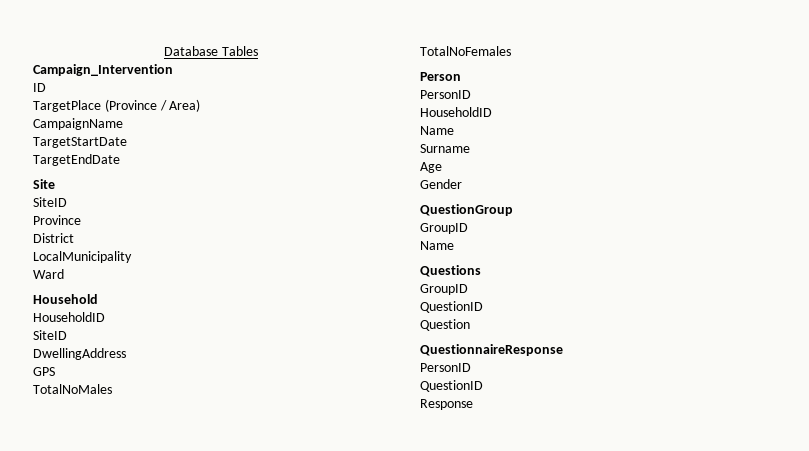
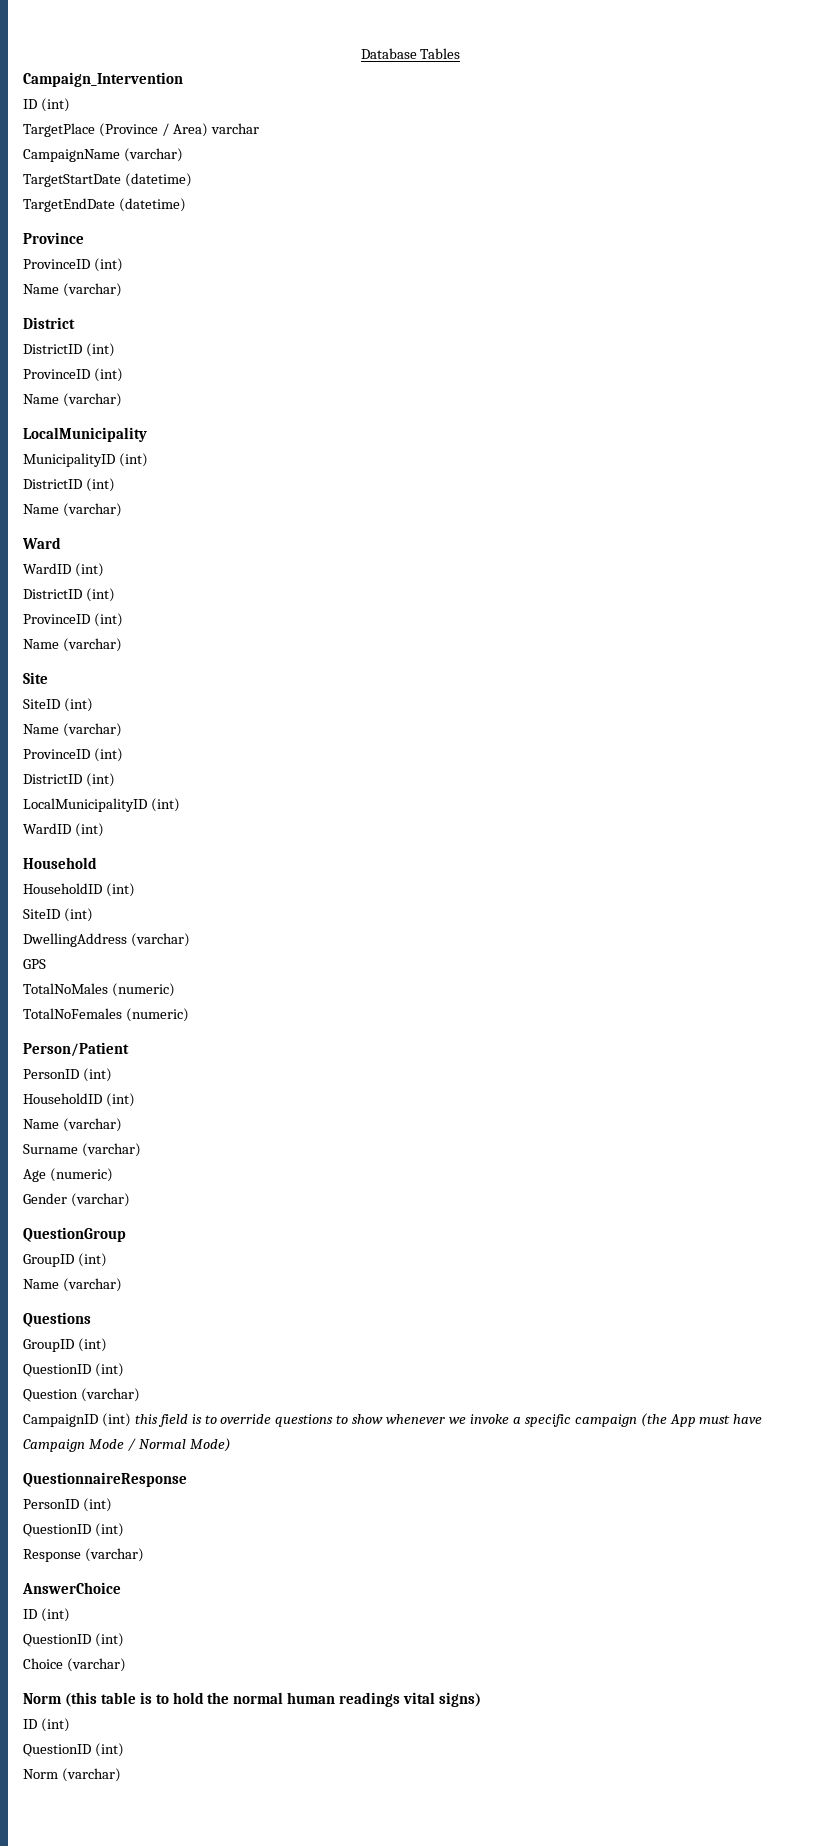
(46, 87) none -> [40,98,70,112] (int)
(201, 105) none -> [210,123,259,134] varchar
(123, 124) none -> [123,148,183,162] (varchar)
(127, 142) none -> [124,173,192,187] (datetime)
[33,179,55,189] [33,197,67,207] [33,215,81,225] [33,233,74,243] [33,251,132,263] [33,269,64,279] // Site // SiteID // Province // District // LocalMunicipality // Ward -> [118,198,186,212] [23,232,84,244] [23,258,123,272] [23,283,122,297] [23,317,75,329] [23,343,115,357] [23,368,123,382] [23,393,122,407] [23,427,147,442] [23,453,148,467] [23,478,115,492] [23,503,122,517] [22,537,61,549] [23,563,104,577] [23,588,115,602] [23,613,123,627] [23,638,122,652] [23,672,48,684] [23,698,93,712] [23,723,122,737] [23,748,123,762] [23,773,115,787] [23,798,180,812] [23,823,104,837] (datetime) // Province // ProvinceID (int) // Name (varchar) // District // DistrictID (int) // ProvinceID (int) // Name (varchar) // LocalMunicipality // MunicipalityID (int) // DistrictID (int) // Name (varchar) // Ward // WardID (int) // DistrictID (int) // ProvinceID (int) // Name (varchar) // Site // SiteID (int) // Name (varchar) // ProvinceID (int) // DistrictID (int) // LocalMunicipalityID (int) // WardID (int)
[33,330,67,340] // SiteID -> [105,883,135,897] [23,908,93,922] (int) // SiteID (int)
(126, 354) none -> [130,933,190,947] (varchar)
(112, 389) none -> [111,983,175,997] (numeric)
[420,72,461,81] [420,90,471,99] [420,107,492,117] [420,126,454,135] // Person // PersonID // HouseholdID // Name -> [125,1008,189,1022] [23,1042,129,1057] [23,1068,112,1082] [23,1093,135,1107] [23,1118,122,1132] (numeric) // Person/Patient // PersonID (int) // HouseholdID (int) // Name (varchar)
(470, 148) none -> [81,1143,141,1157] (varchar)
(442, 167) none -> [49,1168,113,1182] (numeric)
(462, 184) none -> [70,1193,130,1207] (varchar)
[420,241,454,250] // Name -> [77,1253,107,1267] [23,1278,122,1292] (int) // Name (varchar)
[420,301,483,313] // QuestionID -> [77,1338,107,1352] [23,1363,124,1377] (int) // QuestionID (int)
(470, 325) none -> [80,1388,140,1402] [23,1413,763,1427] [23,1438,231,1452] (varchar) // CampaignID (int) this field is to override questions to show whenever we invoke a specific campaign (the App must have Campaign Mode / Normal Mode)
[420,380,483,392] // QuestionID -> [82,1498,112,1512] [23,1523,124,1537] (int) // QuestionID (int)
(473, 404) none -> [84,1548,144,1562] [22,1582,121,1594] [23,1608,70,1622] [23,1633,124,1647] [23,1658,126,1672] [23,1692,482,1707] [23,1718,70,1732] [23,1743,124,1757] [23,1768,121,1782] (varchar) // AnswerChoice // ID (int) // QuestionID (int) // Choice (varchar) // Norm (this table is to hold the normal human readings vital signs) // ID (int) // QuestionID (int) // Norm (varchar)

